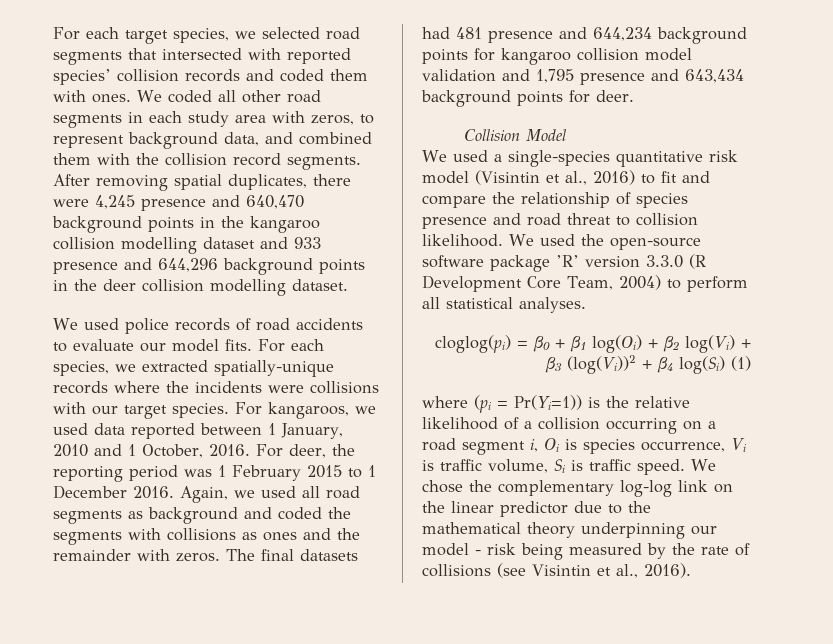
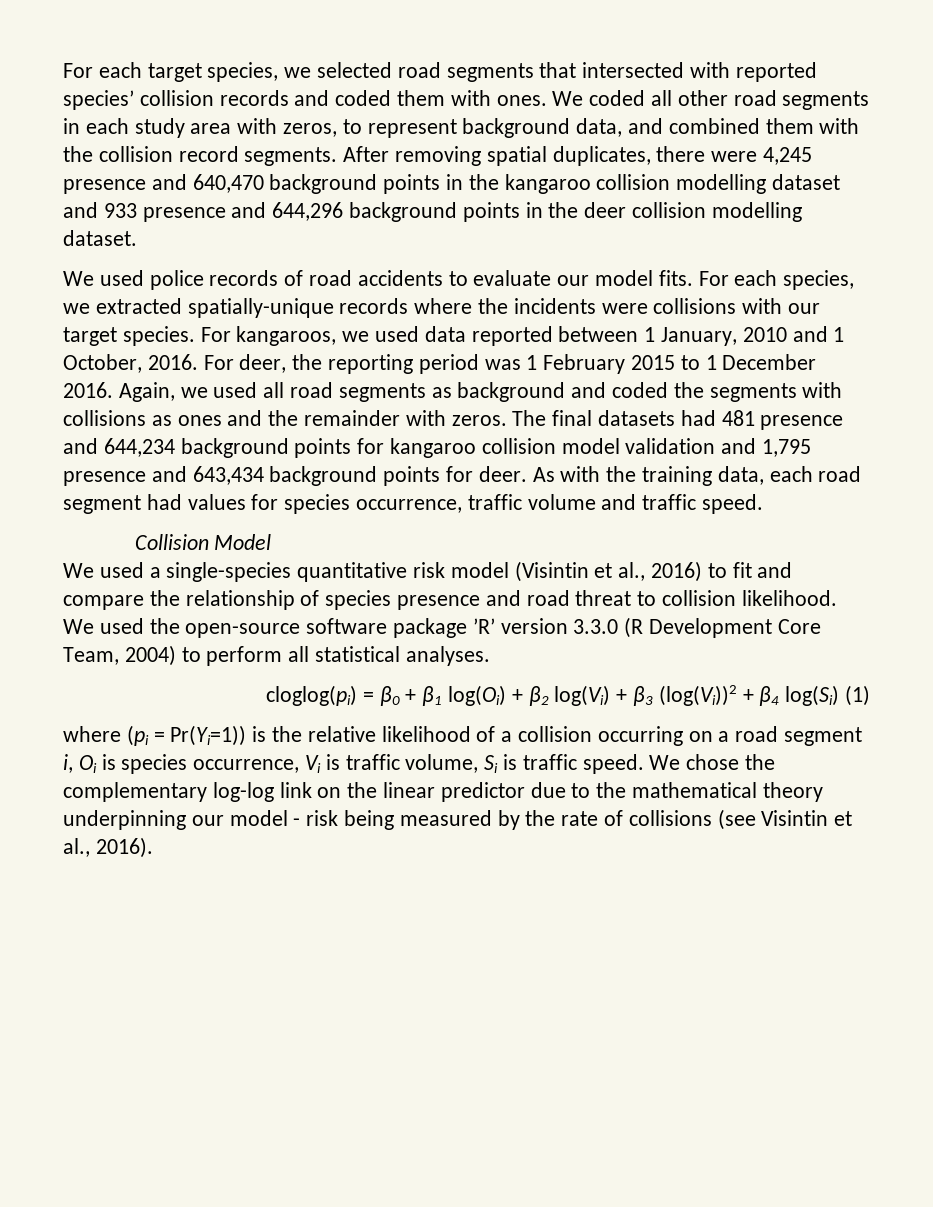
(634, 96) none -> [532,466,862,486] [63,494,764,514] As with the training data, each road segment had values for species occurrence, traffic volume and traffic speed.

